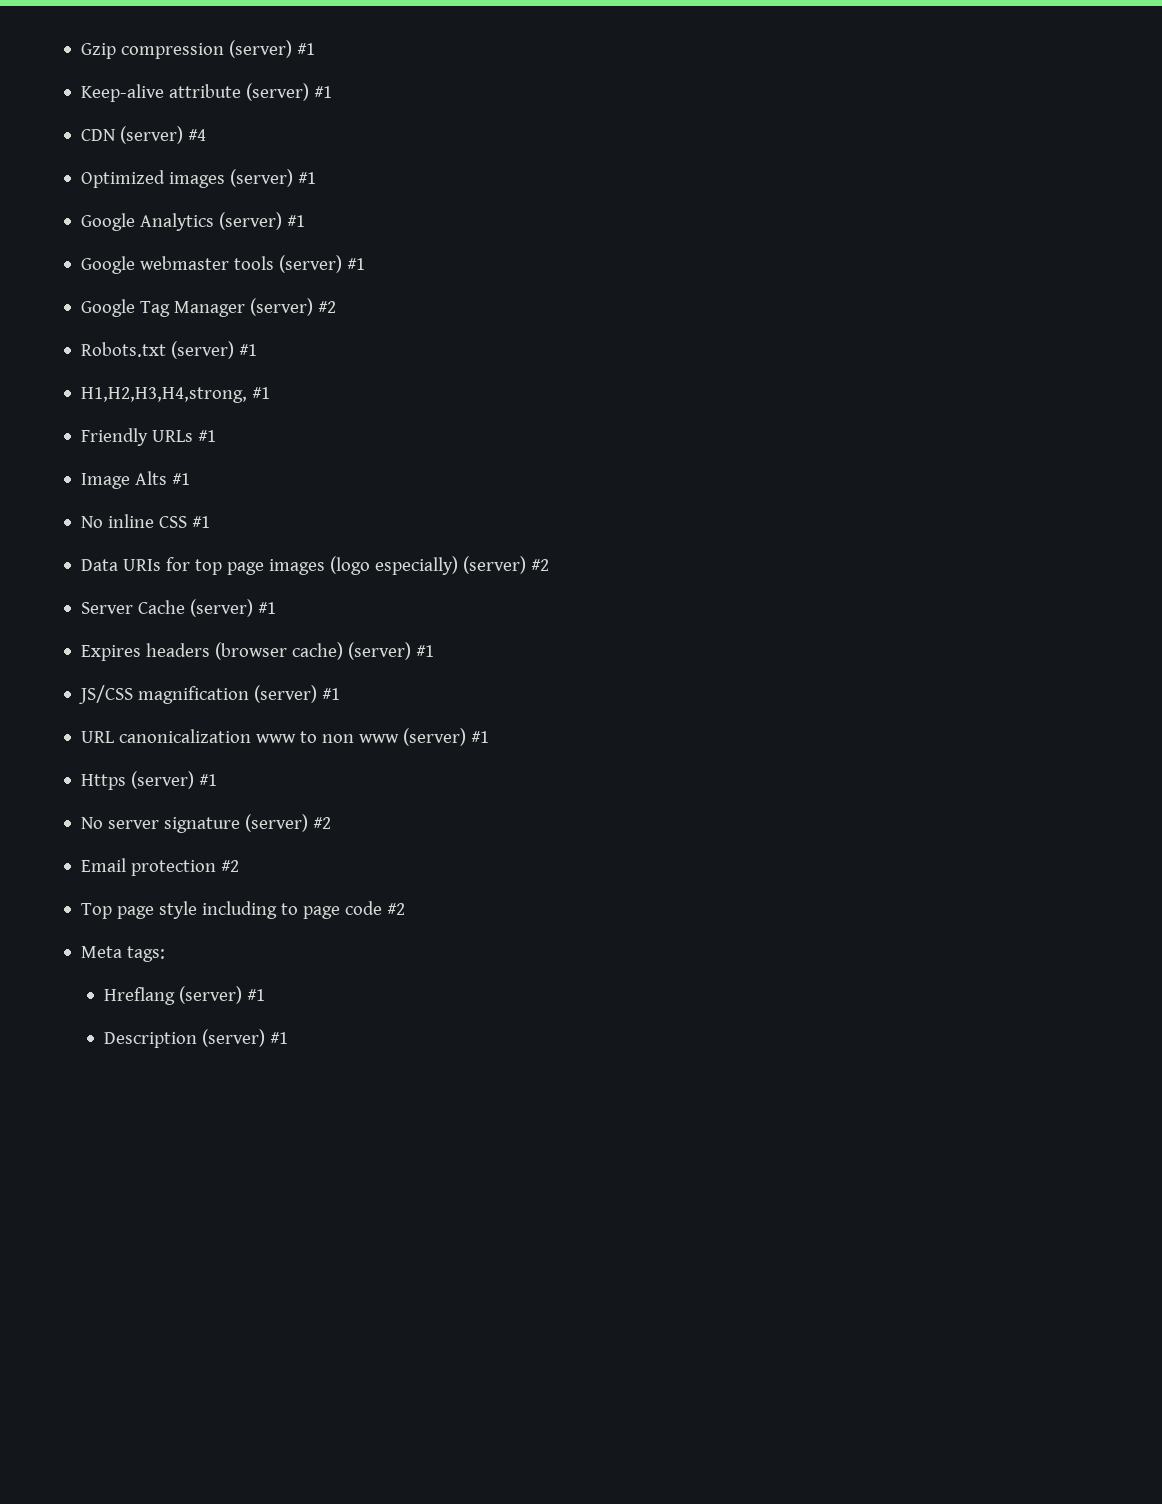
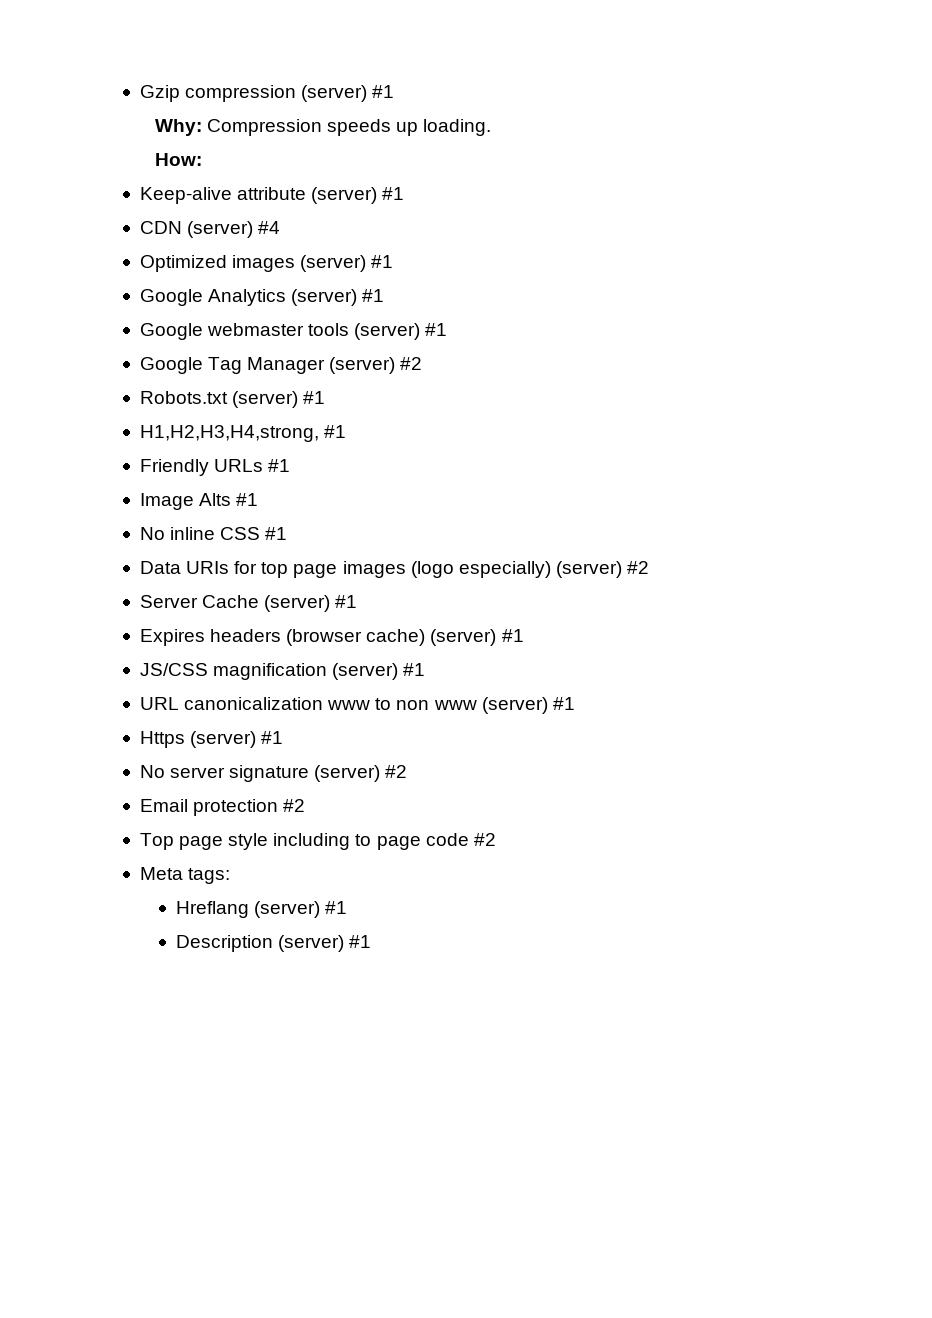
(315, 49) none -> [154,119,492,136] [154,153,202,166] // Why: Compression speeds up loading. // How:

